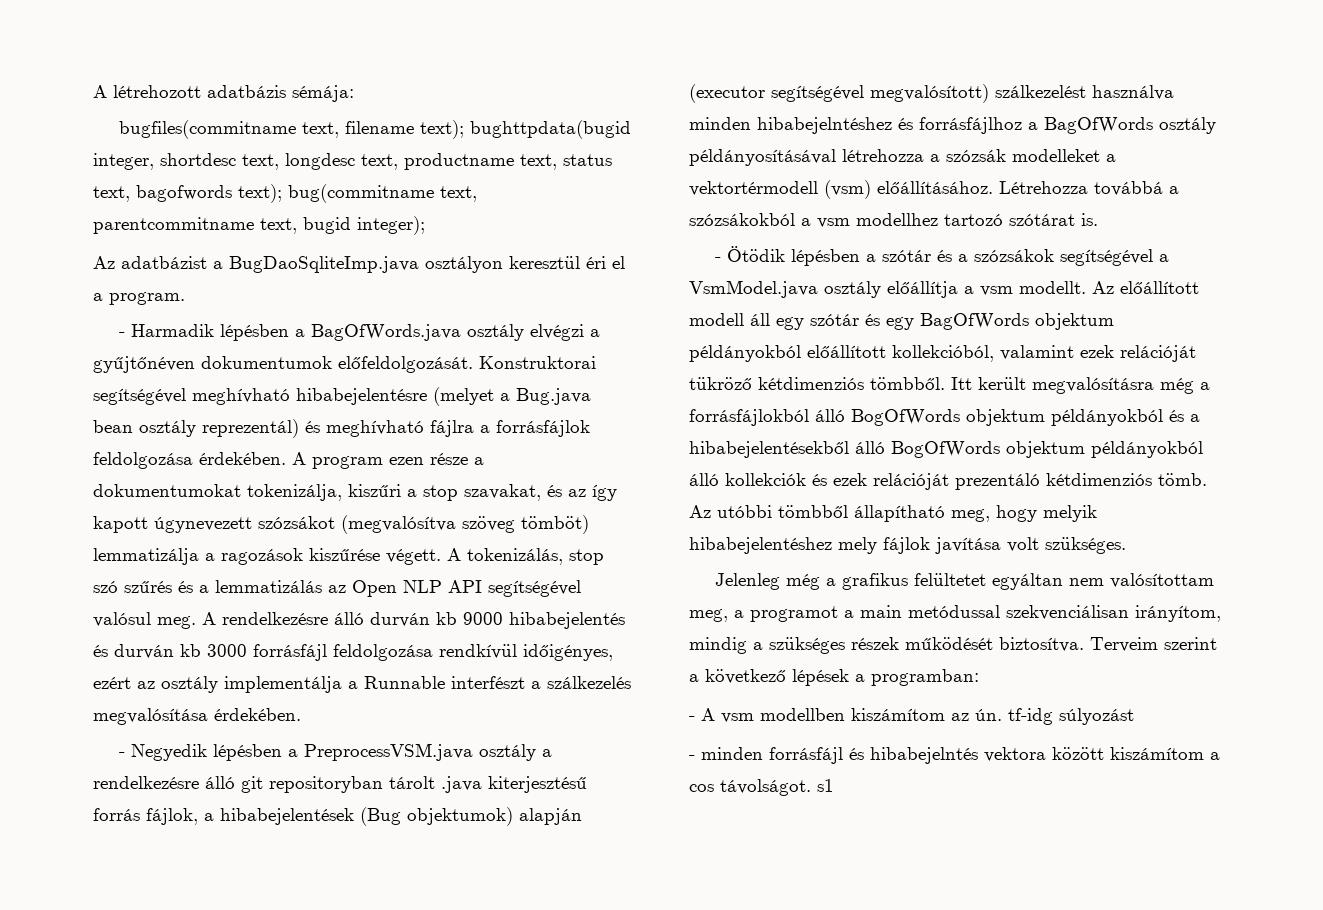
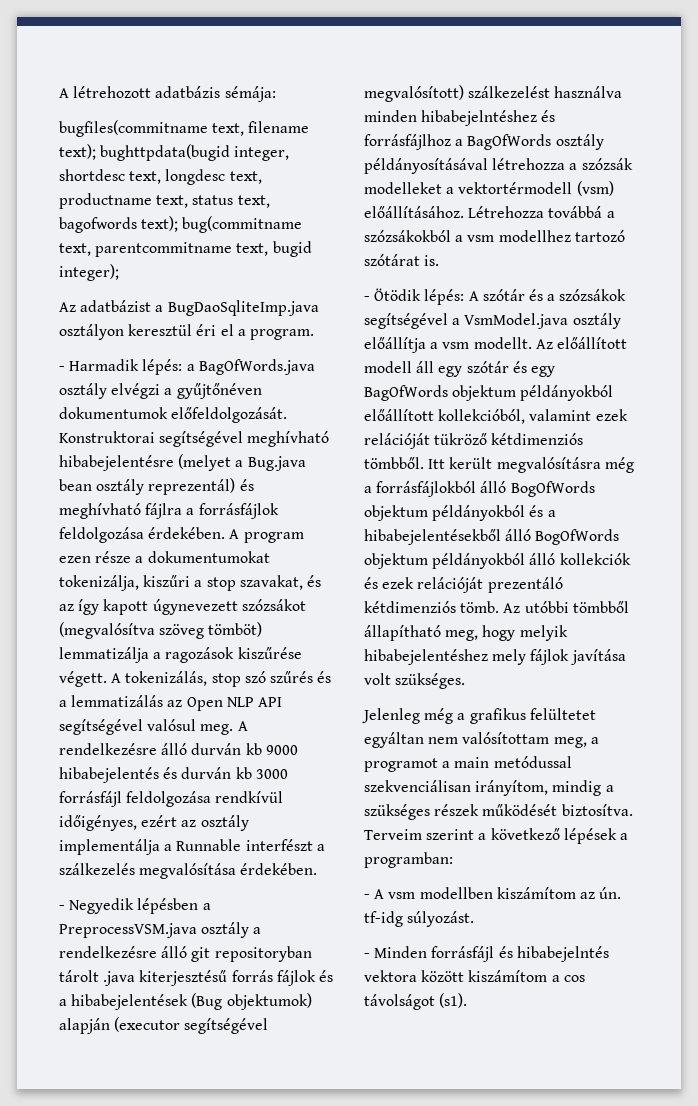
[219,324,289,341] lépésben -> [142,359,183,375] lépés:
[146,808,198,825] fájlok, -> [276,970,333,986] fájlok és
[790,249,876,266] lépésben a -> [424,289,479,305] lépés: A
[1059,708,1134,725] [689,747,763,760] súlyozást // - minden -> [407,911,475,927] [364,946,428,958] súlyozást. // - Minden
[720,779,834,796] távolságot. s1 -> [364,993,468,1010] távolságot (s1).

